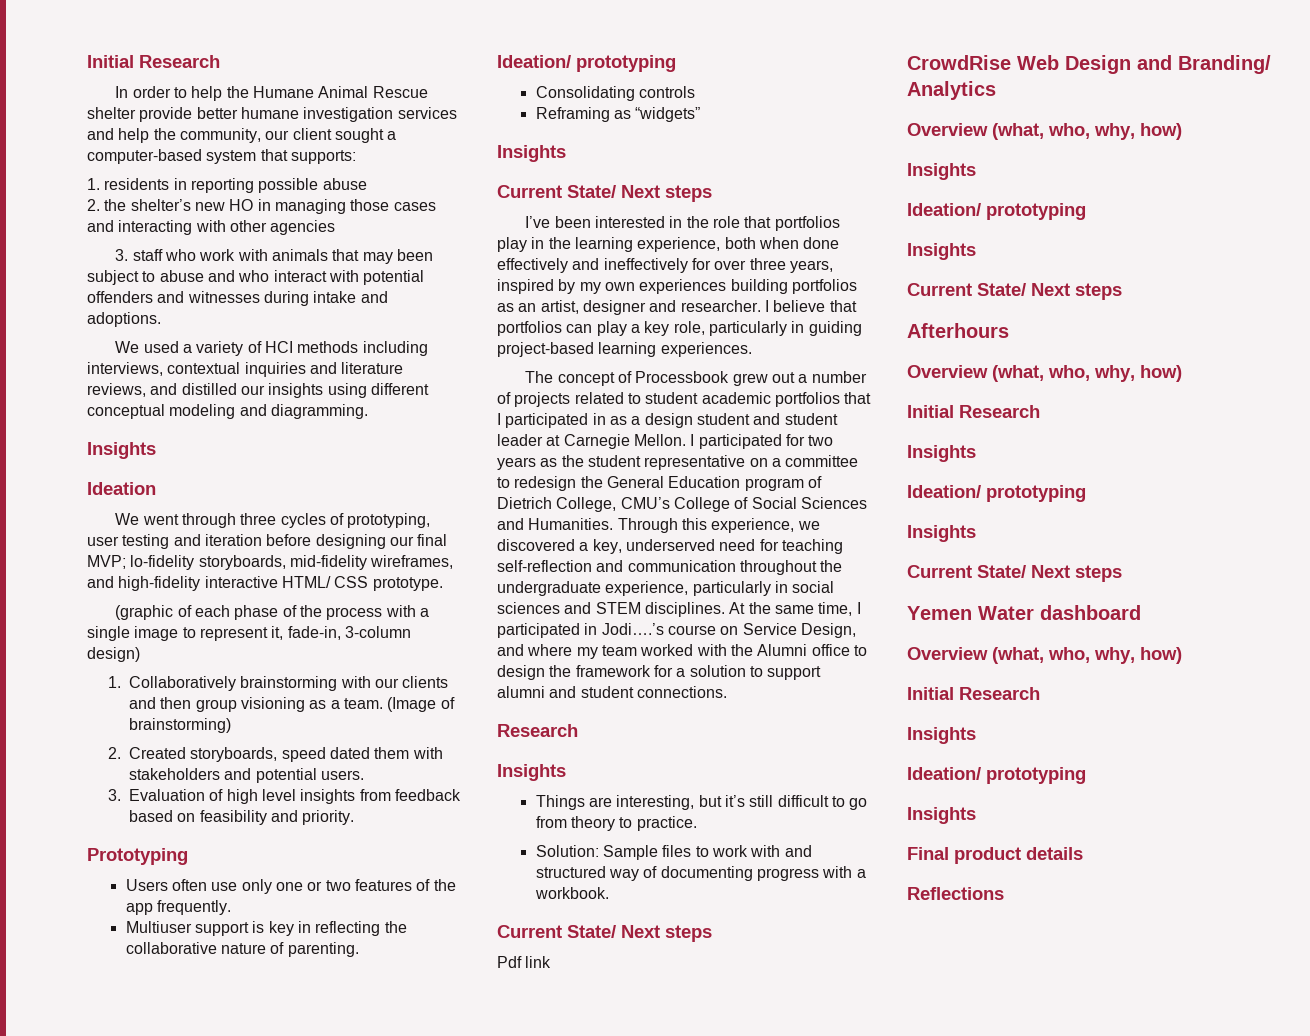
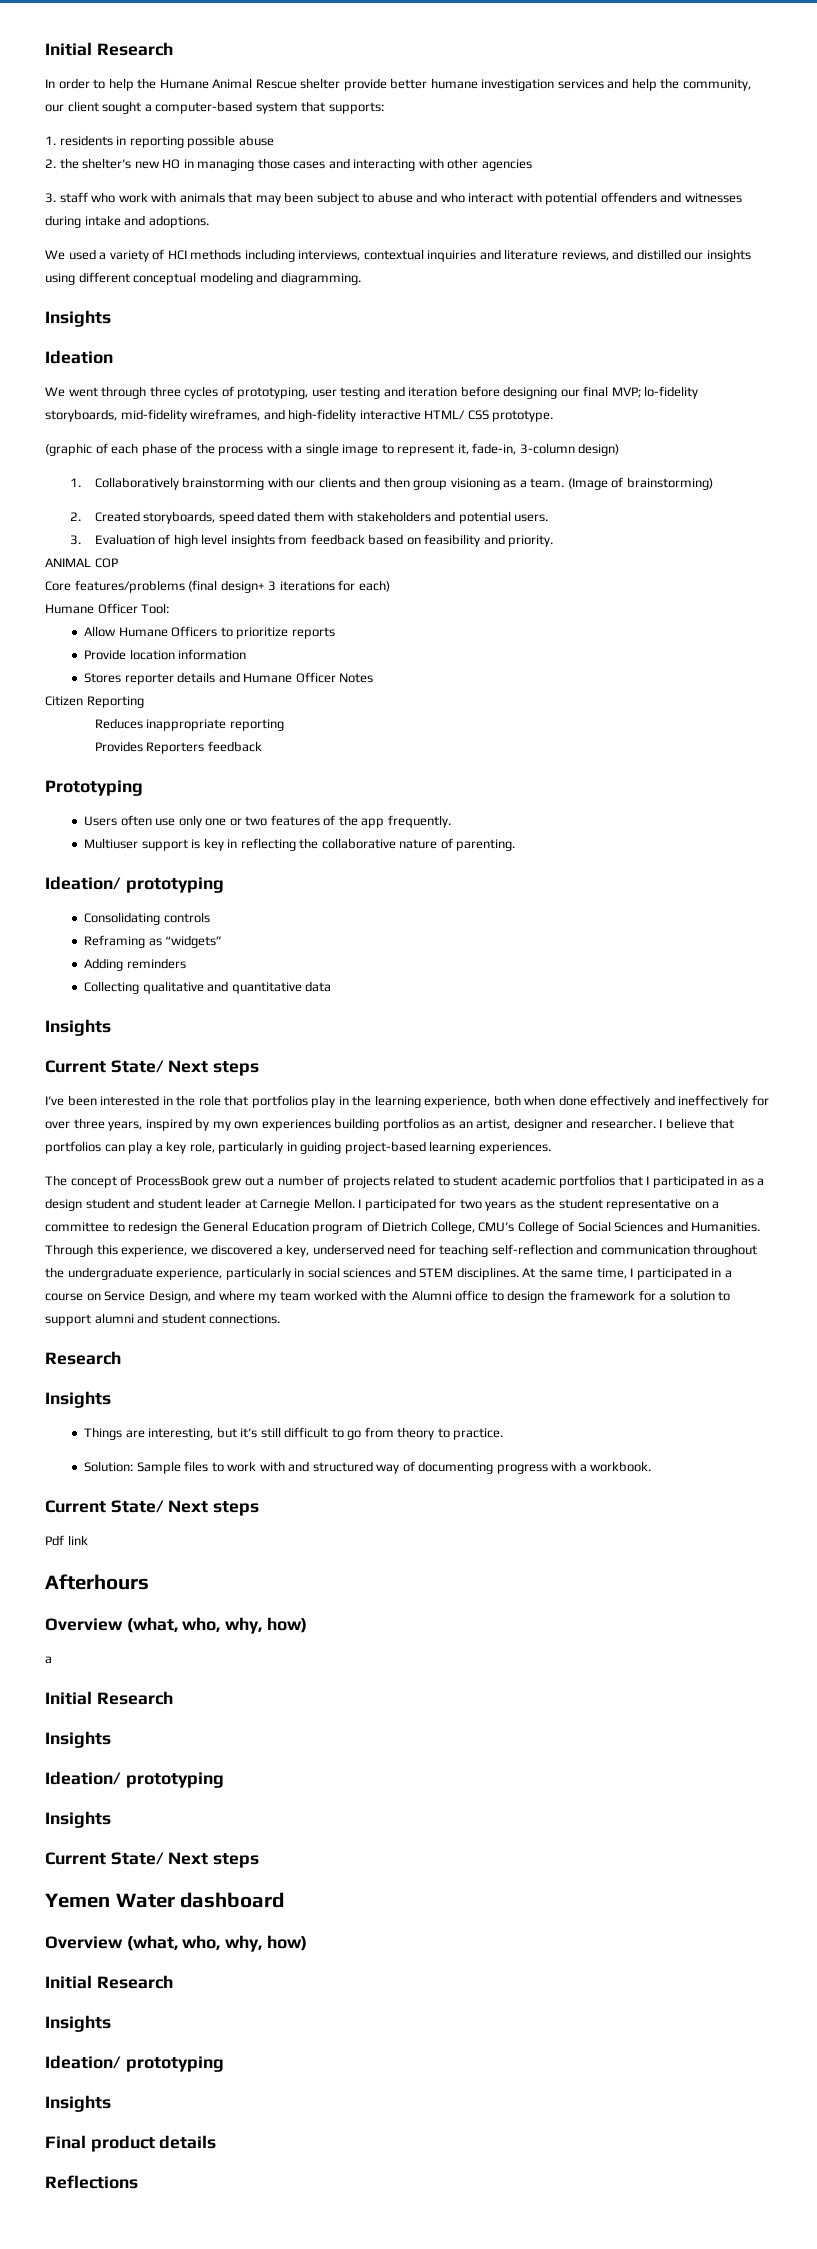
(355, 817) none -> [45,558,118,568] [45,580,390,593] [45,603,170,614] [84,626,335,639] [84,649,247,660] [84,672,374,685] [45,696,144,708] [94,718,284,731] [94,741,262,754] // ANIMAL COP // Core features/problems (final design+ 3 iterations for each) // Humane Officer Tool: // Allow Humane Officers to prioritize reports // Provide location information // Stores reporter details and Humane Officer Notes // Citizen Reporting // Reduces inappropriate reporting // Provides Reporters feedback
(701, 114) none -> [84,958,186,971] [84,981,332,994] // Adding reminders // Collecting qualitative and quantitative data
[635,371,730,383] Processbook -> [135,1175,209,1186] ProcessBook
[601,623,664,635] Jodi….’s -> [724,1270,732,1278] a
[907,55,1271,74] [907,81,996,100] [907,123,1182,140] [907,163,976,180] [907,203,1086,220] [907,243,976,260] [907,283,1122,300] [907,323,1009,338] [907,365,1182,382] CrowdRise Web Design and Branding/ Analytics // Overview (what, who, why, how) // Insights // Ideation/ prototyping // Insights // Current State/ Next steps // Afterhours // Overview (what, who, why, how) -> [45,1574,149,1590] [45,1617,307,1634] [45,1656,52,1664] Afterhours // Overview (what, who, why, how) // a

